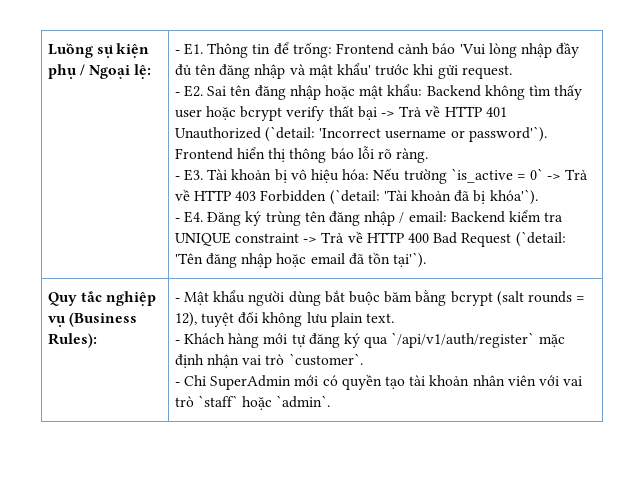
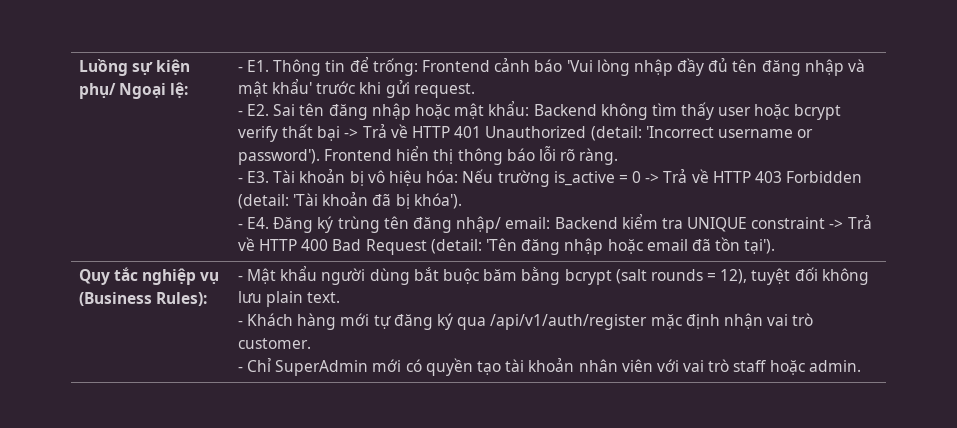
[47,64,86,79] phụ / -> [78,83,116,99] phụ/
[265,126,316,142] (`detail: -> [590,126,642,141] (detail:
[468,126,547,142] password'`). -> [237,149,320,165] password').
[450,168,544,183] `is_active = 0` -> [553,171,642,186] is_active = 0
[329,189,380,205] (`detail: -> [237,194,289,209] (detail:
[489,189,538,205] khóa'`). -> [413,193,462,209] khóa').
[364,211,405,226] nhập / -> [456,216,502,233] nhập/
[515,231,566,247] (`detail: -> [430,239,482,254] (detail:
[393,252,427,268] tại'`). -> [744,239,776,254] tại').
[391,332,535,348] `/api/v1/auth/register` -> [490,314,648,330] /api/v1/auth/register
[288,353,363,366] `customer`. -> [237,338,311,349] customer.
[198,395,331,410] `staff` hoặc `admin`. -> [733,360,861,375] staff hoặc admin.

